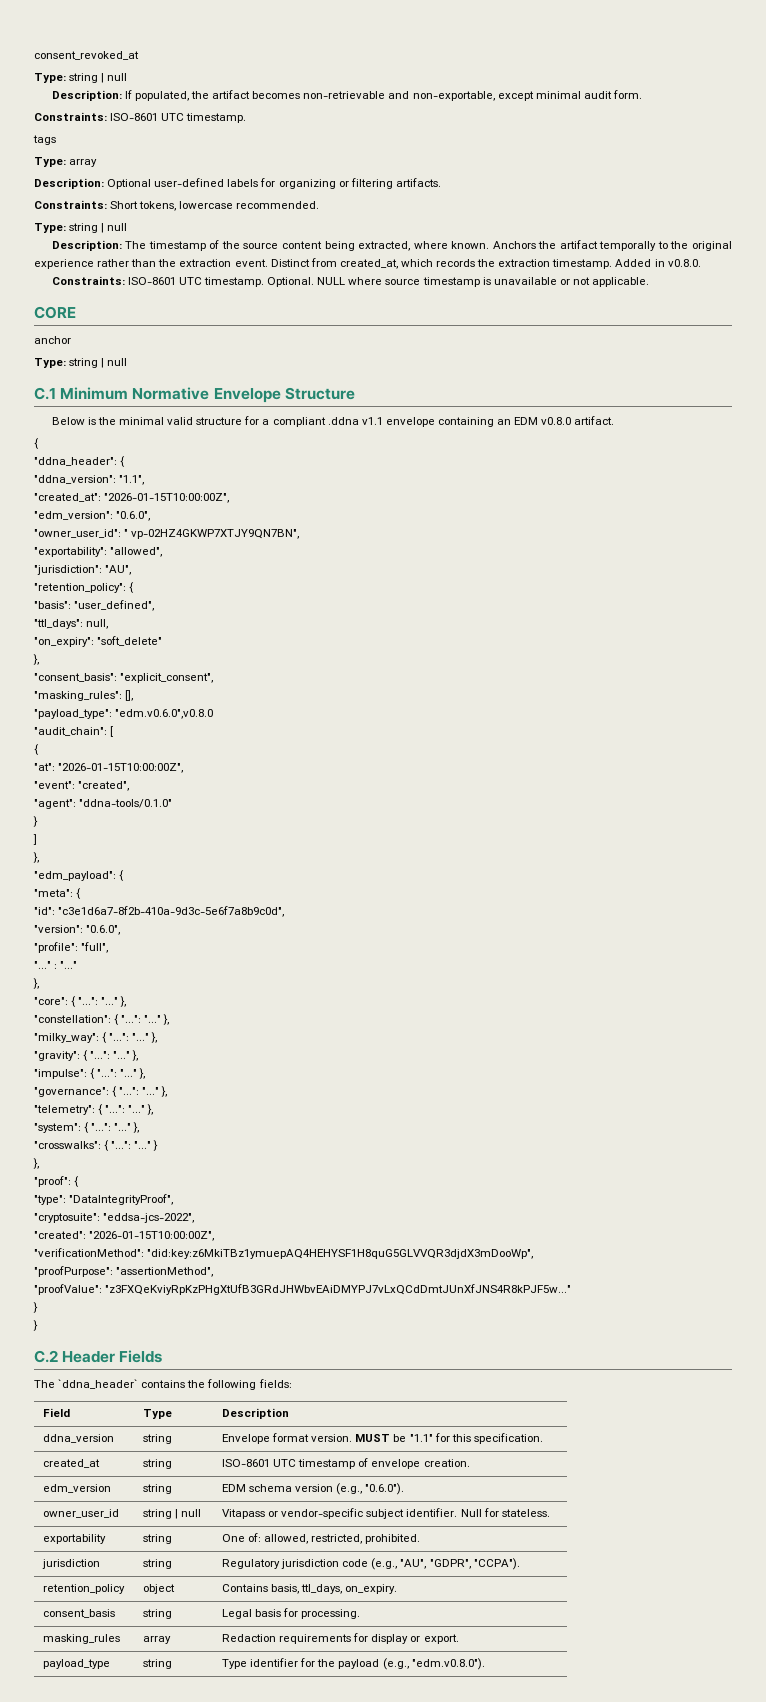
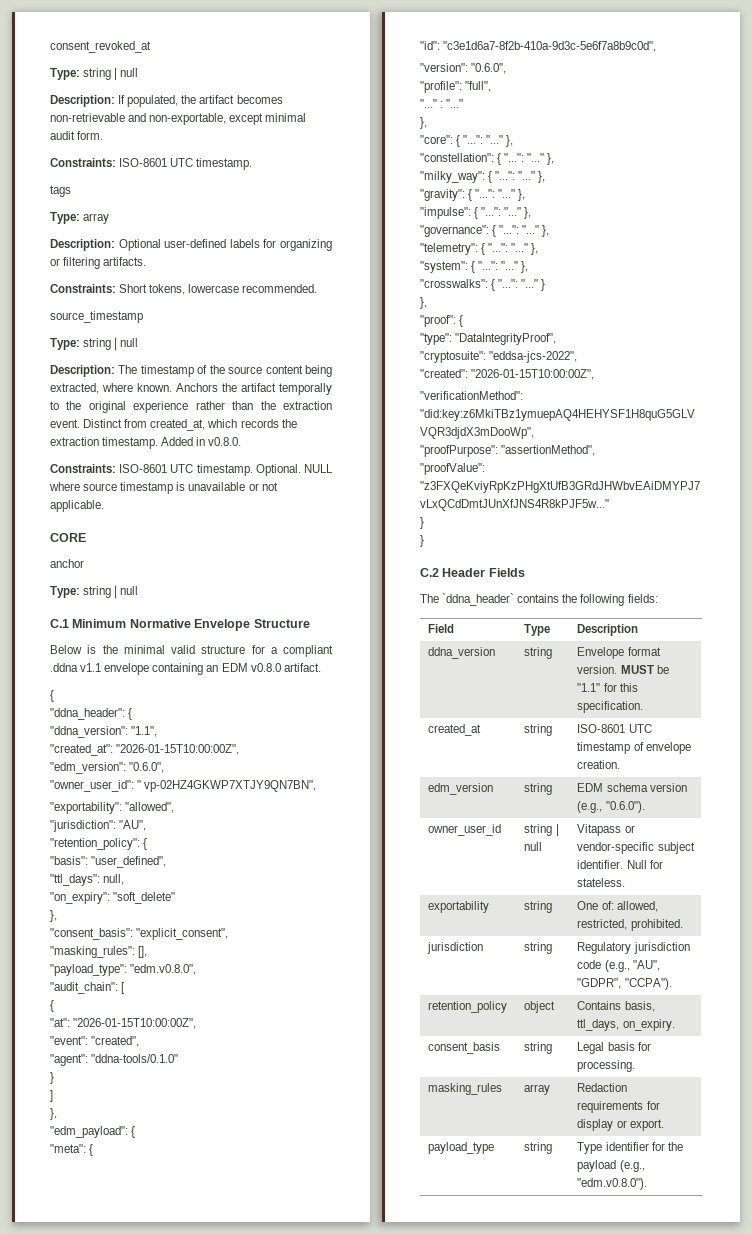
(320, 205) none -> [50,311,143,323] // source_timestamp
[115,709,214,719] "edm.v0.6.0",v0.8.0 -> [130,964,197,975] "edm.v0.8.0",

